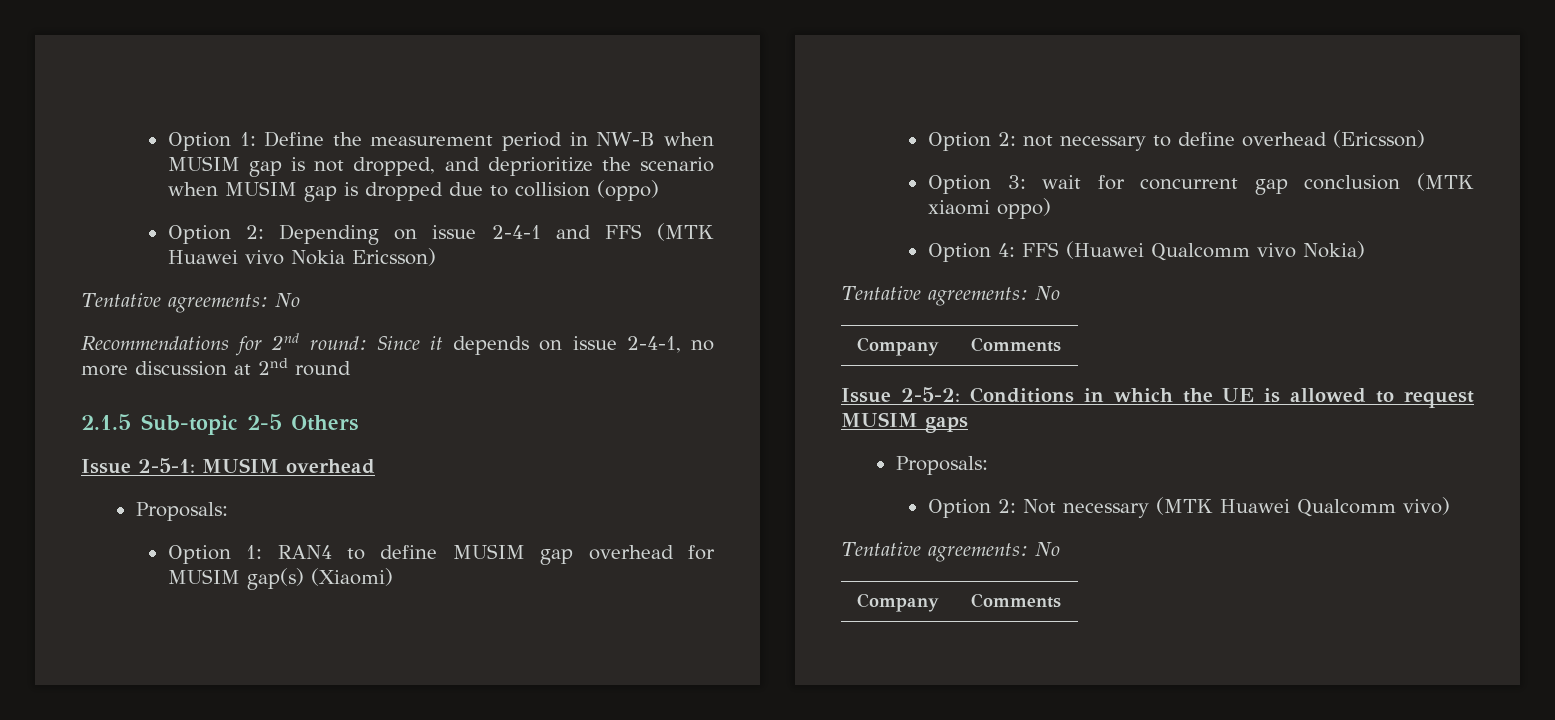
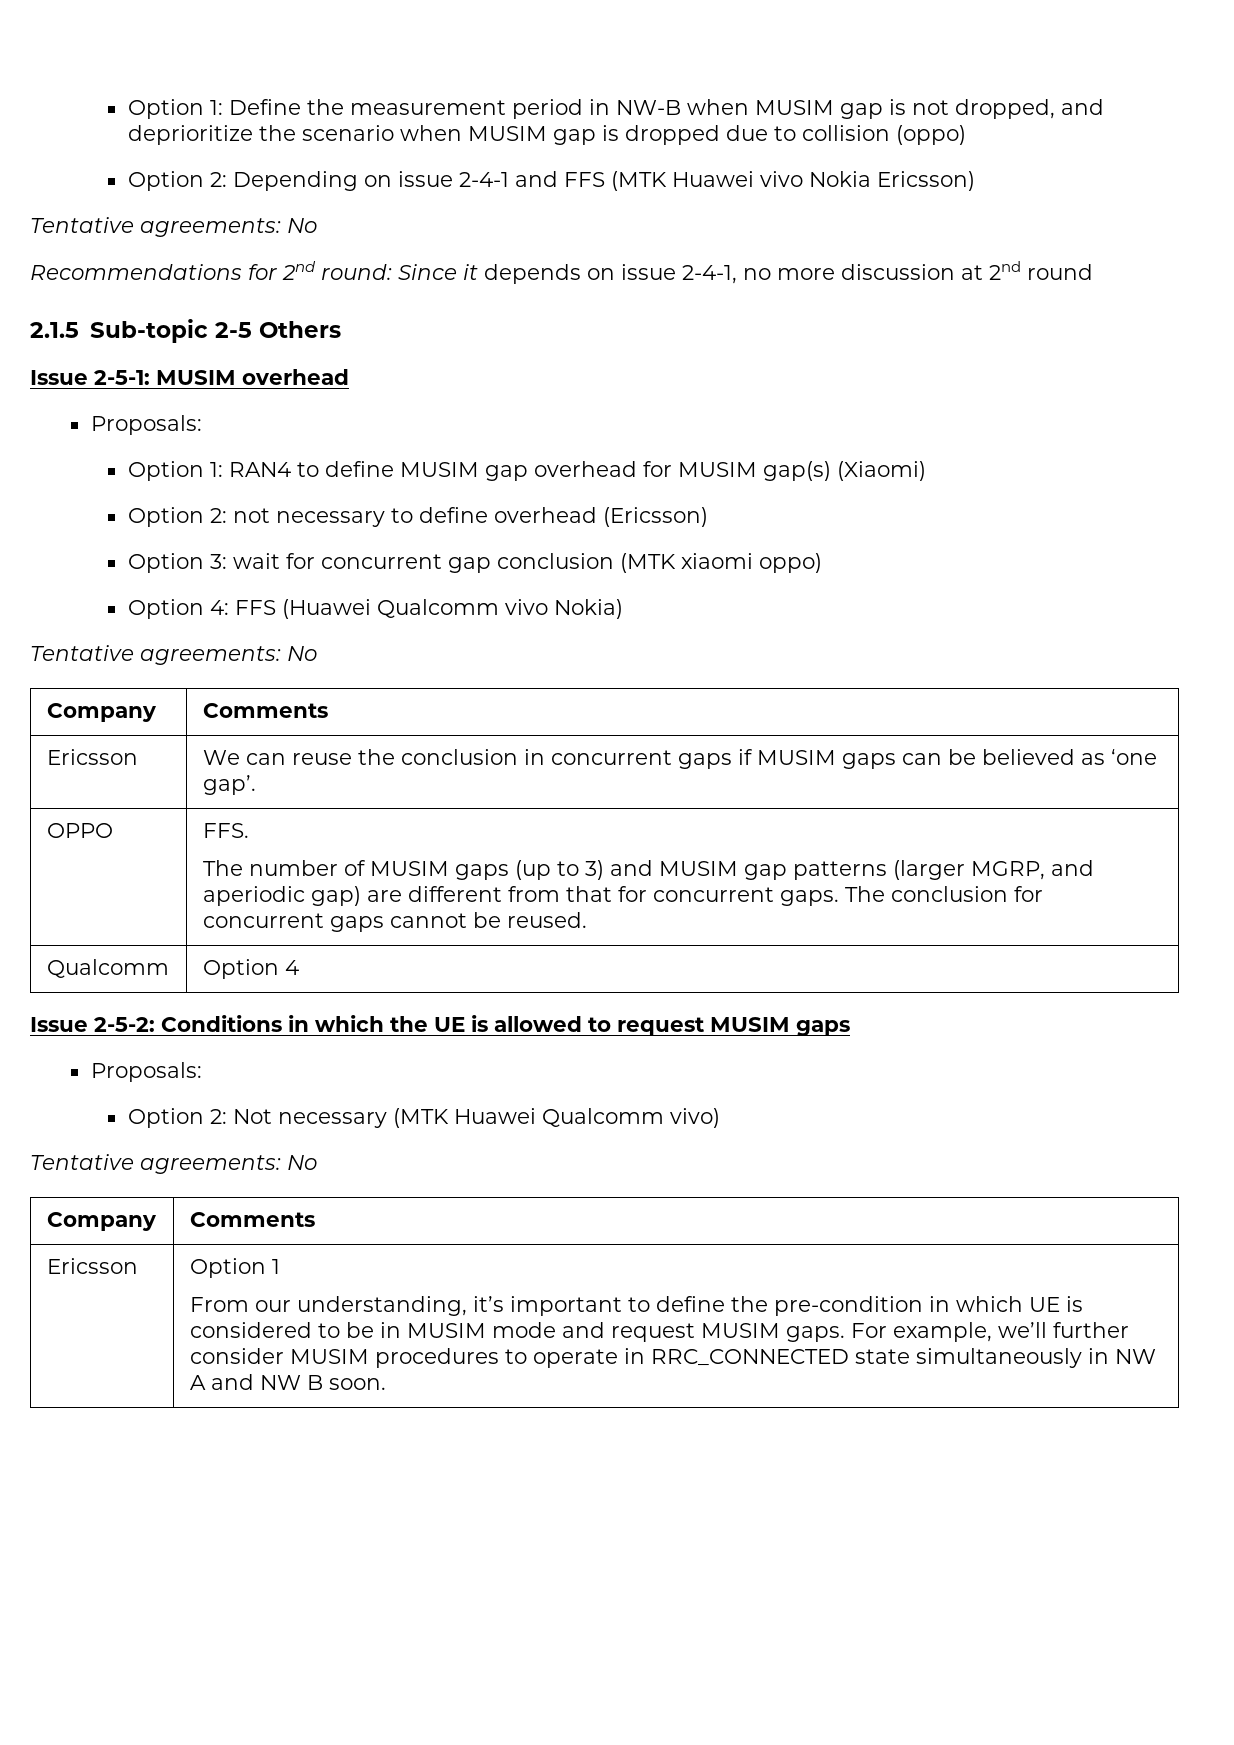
(1061, 344) none -> [46,749,138,765] [202,749,1157,769] [202,775,256,795] [46,823,113,838] [202,823,249,838] [202,860,1094,880] [202,886,1043,906] [202,912,587,932] [46,959,169,978] [202,959,299,979] // Ericsson | We can reuse the conclusion in concurrent gaps if MUSIM gaps can be believed as ‘one gap’. // OPPO | FFS. // The number of MUSIM gaps (up to 3) and MUSIM gap patterns (larger MGRP, and aperiodic gap) are different from that for concurrent gaps. The conclusion for concurrent gaps cannot be reused. // Qualcomm | Option 4
(1061, 600) none -> [46,1258,138,1274] [189,1258,280,1278] [189,1296,1083,1316] [189,1322,1129,1342] [189,1348,1156,1368] [189,1374,386,1390] // Ericsson | Option 1 // From our understanding, it’s important to define the pre-condition in which UE is considered to be in MUSIM mode and request MUSIM gaps. For example, we’ll further consider MUSIM procedures to operate in RRC_CONNECTED state simultaneously in NW A and NW B soon.

